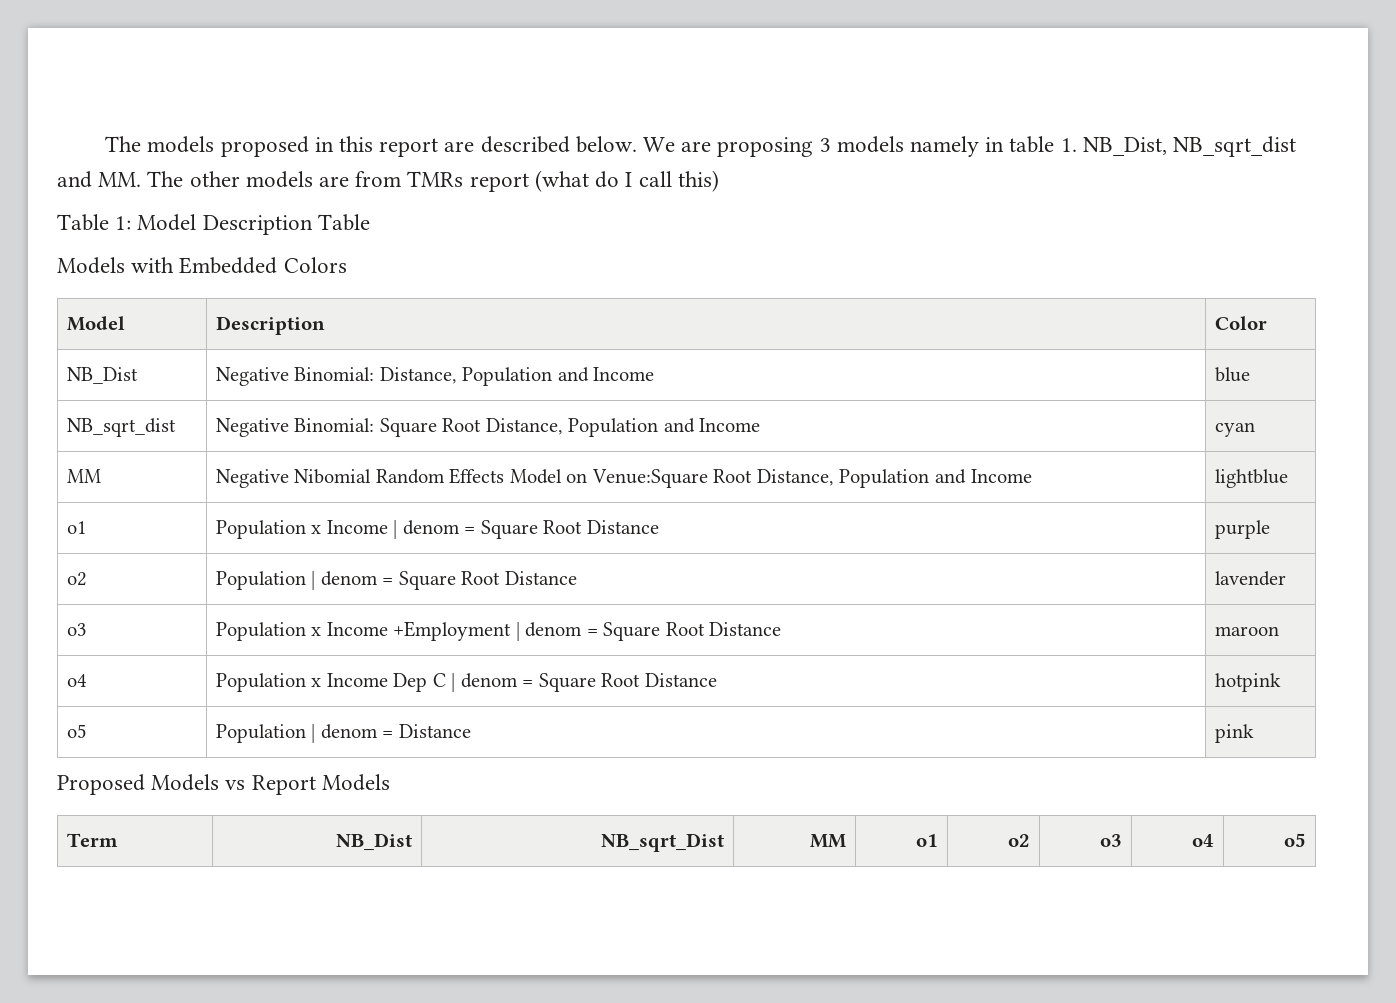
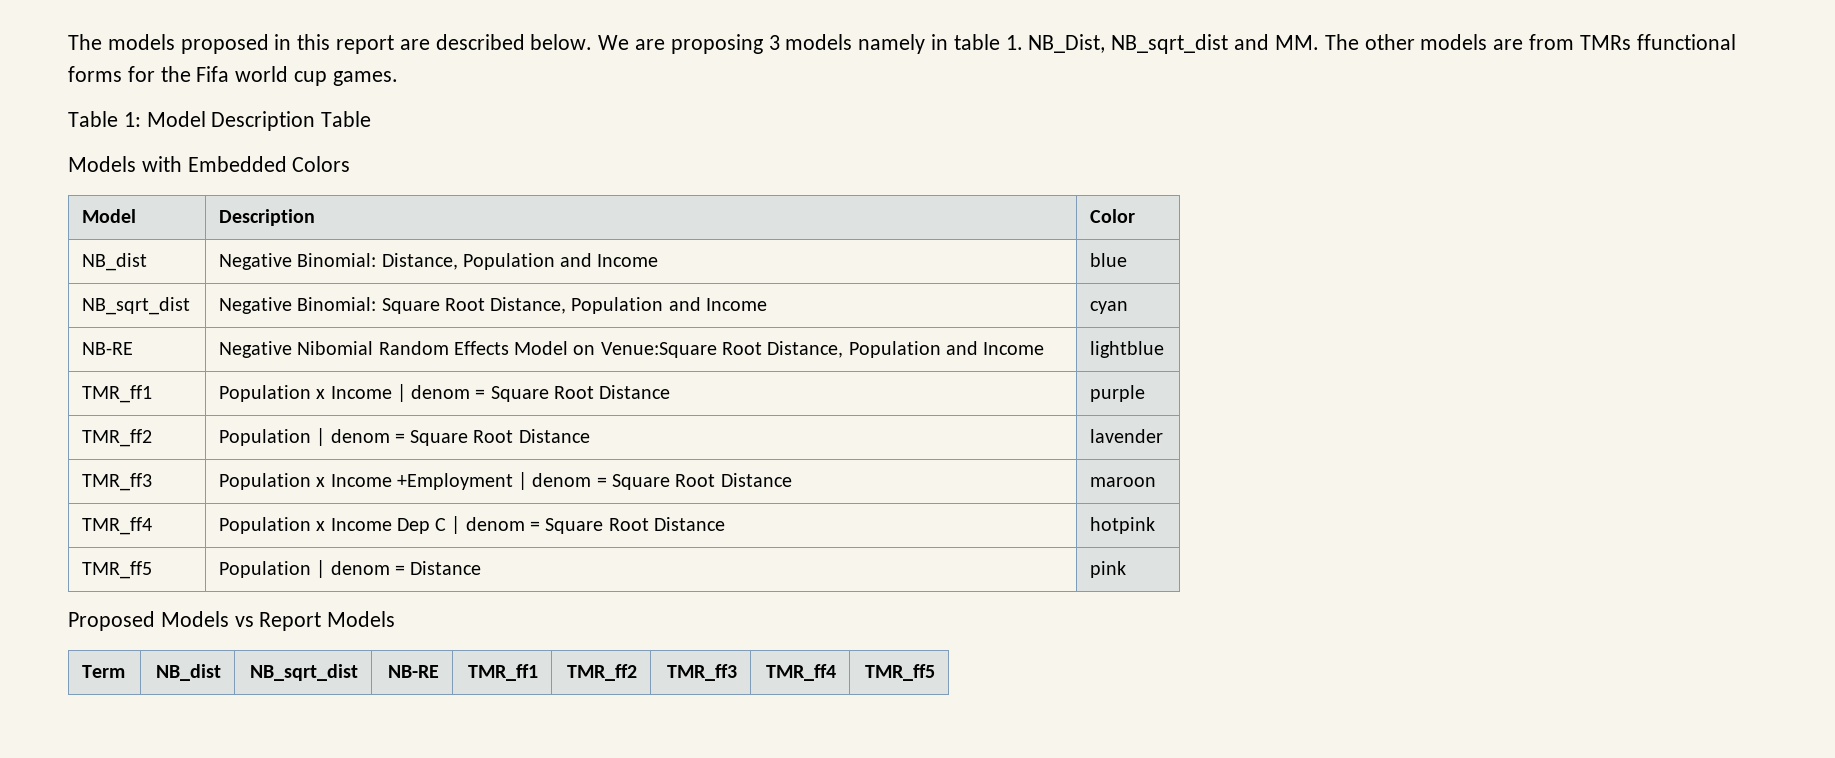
[469,170,719,192] report (what do I call this) -> [1636,34,1736,50] [68,66,398,86] ffunctional forms for the Fifa world cup games.
[66,367,138,384] NB_Dist -> [82,253,148,271] NB_dist
[66,469,101,483] MM -> [82,342,134,355] NB-RE
[66,521,87,534] o1 -> [82,385,153,403] TMR_ff1
[66,572,87,586] o2 -> [82,429,153,447] TMR_ff2
[66,623,87,636] o3 -> [82,473,153,491] TMR_ff3
[66,674,87,687] o4 -> [82,517,153,535] TMR_ff4
[66,724,87,738] o5 -> [82,561,153,579] TMR_ff5
[336,833,413,851] [601,833,725,852] [810,834,848,848] [916,834,939,847] [1008,834,1031,847] [1100,834,1123,847] [1192,834,1215,847] [1284,833,1307,847] NB_Dist | NB_sqrt_Dist | MM | o1 | o2 | o3 | o4 | o5 -> [155,664,221,681] [249,664,358,681] [387,665,439,678] [467,664,538,681] [566,664,637,681] [666,664,737,681] [765,664,836,681] [864,664,935,681] NB_dist | NB_sqrt_dist | NB-RE | TMR_ff1 | TMR_ff2 | TMR_ff3 | TMR_ff4 | TMR_ff5

